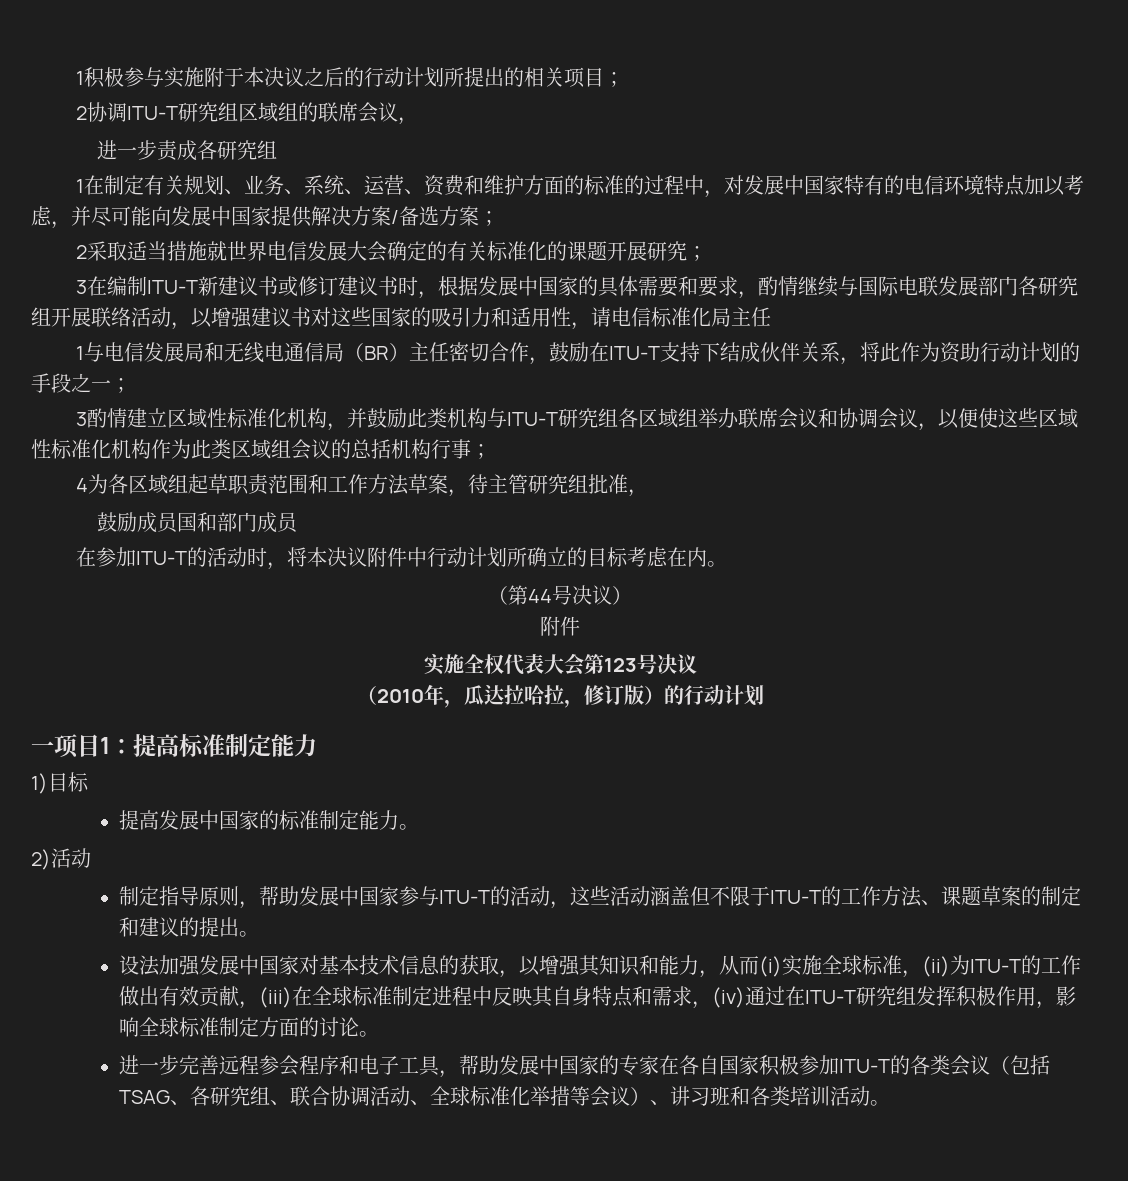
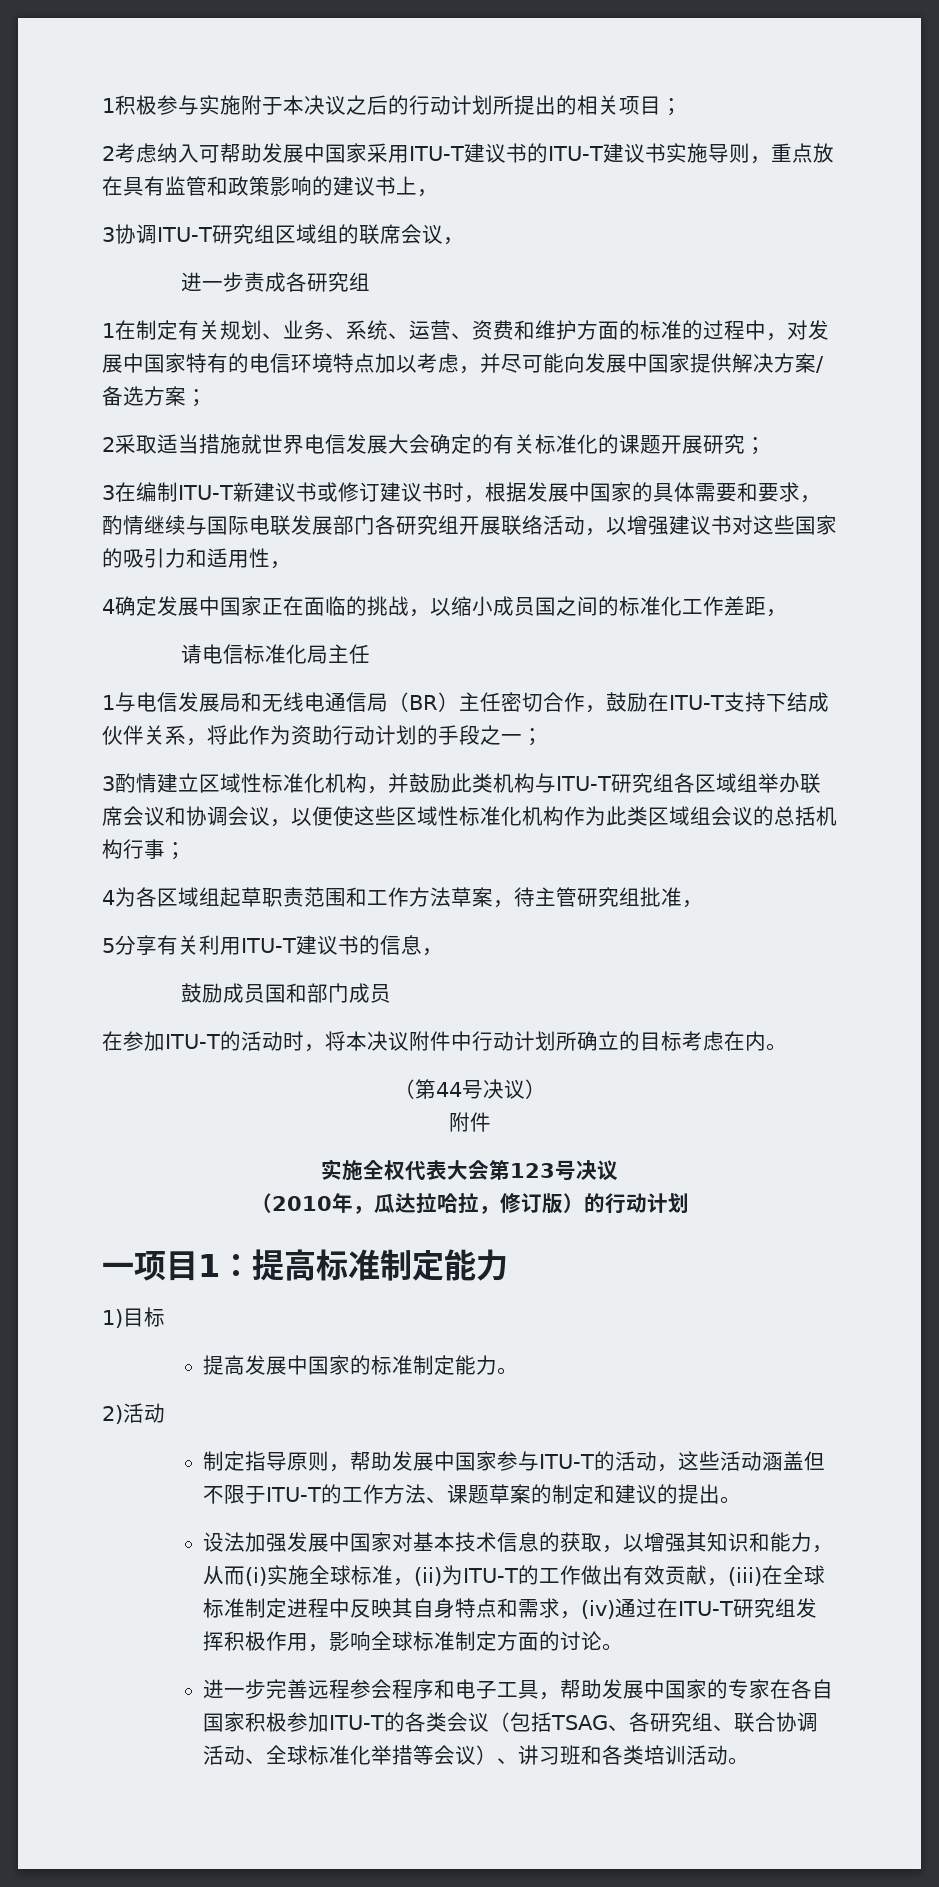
(87, 113) none -> [115,143,834,164] [102,176,438,197] [102,227,115,242] 考虑纳入可帮助发展中国家采用ITU-T建议书的ITU-T建议书实施导则，重点放在具有监管和政策影响的建议书上， // 3
(591, 326) none -> [102,596,787,617] // 4确定发展中国家正在面临的挑战，以缩小成员国之间的标准化工作差距， //
(648, 493) none -> [102,935,443,956] // 5分享有关利用ITU-T建议书的信息，

